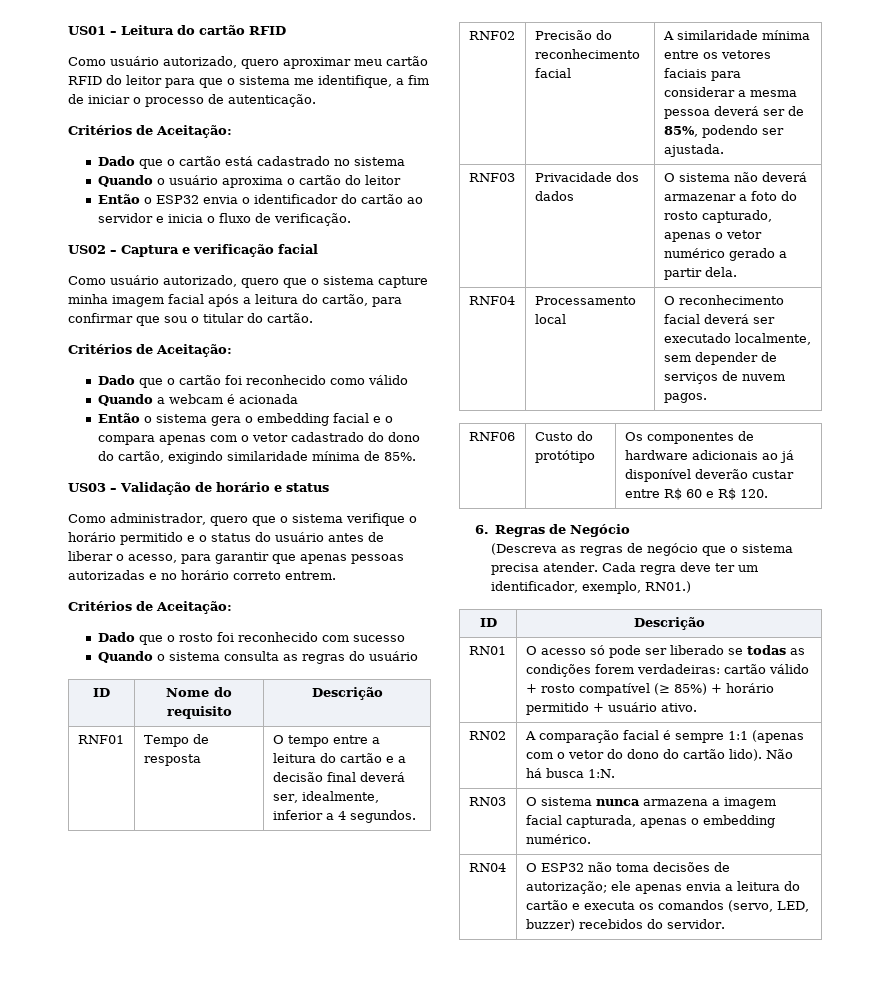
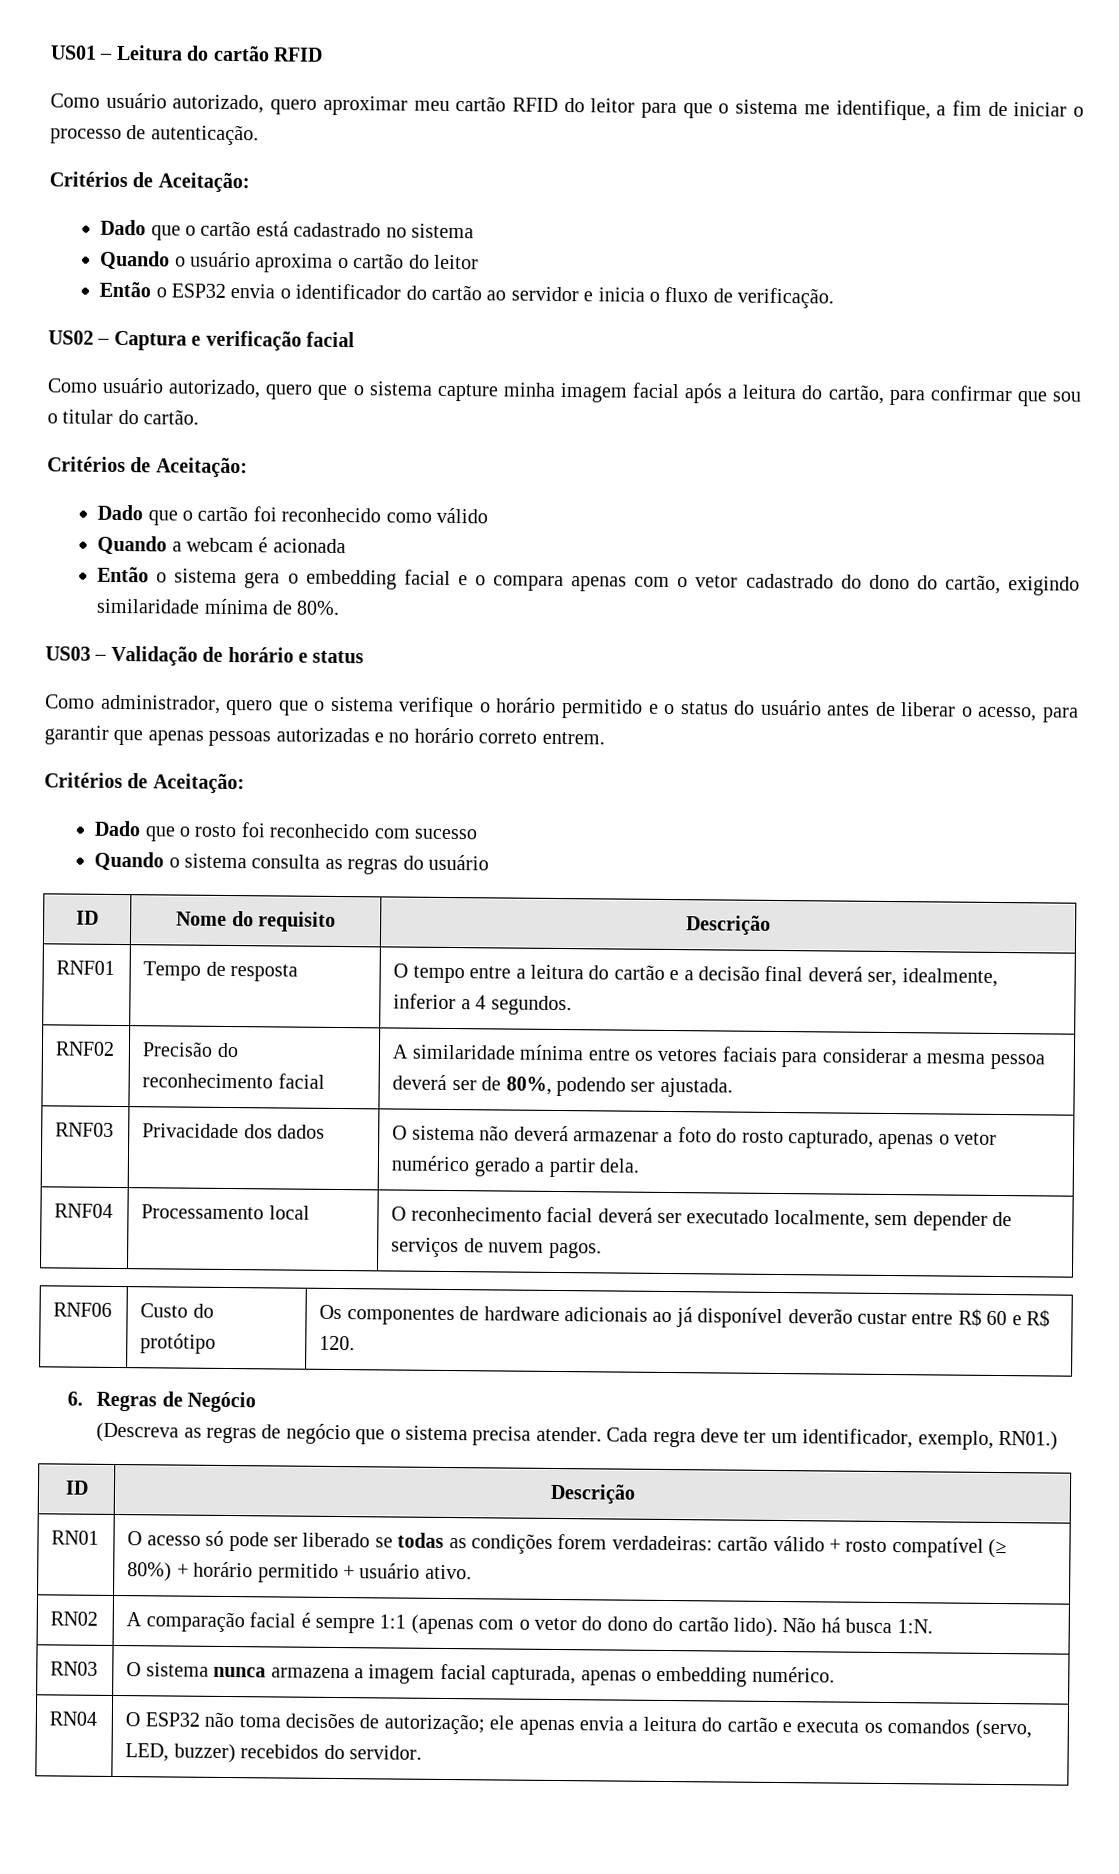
[383,452,416,461] 85%. -> [296,600,341,615] 80%.
[663,126,698,137] 85%, -> [505,1076,552,1095] 80%,
[673,683,707,695] 85%) -> [127,1562,173,1582] 80%)

